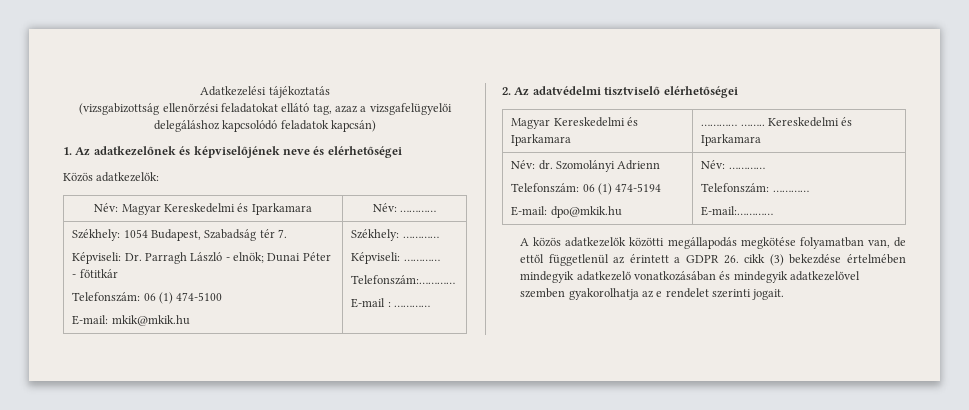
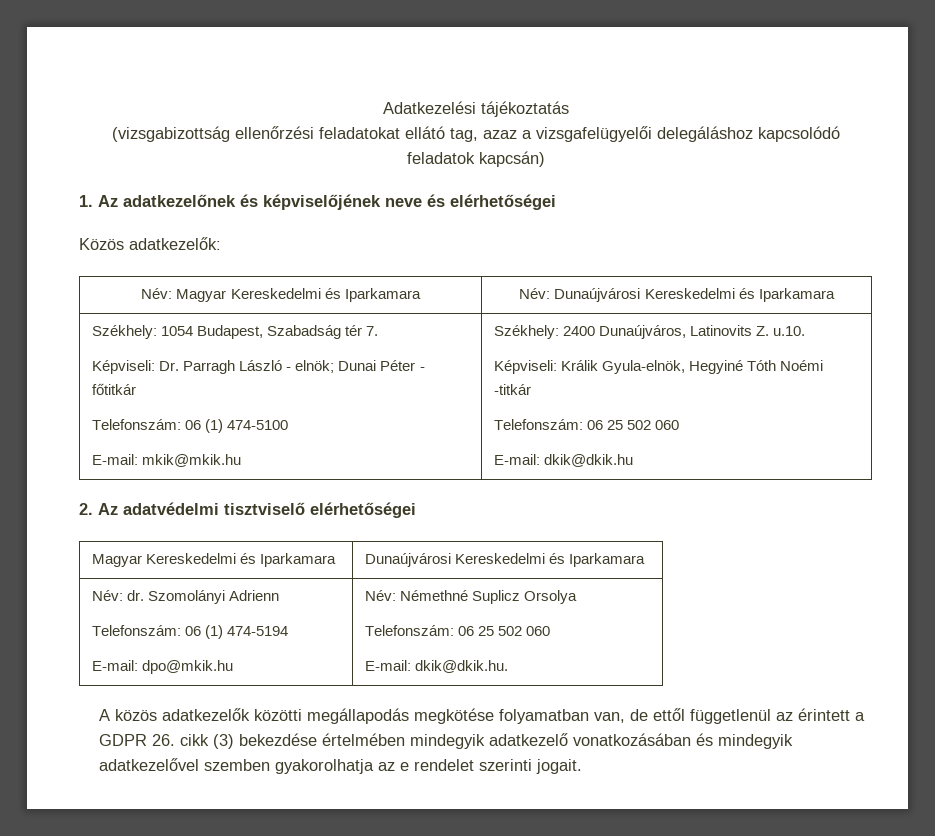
[400,210,437,212] ………… -> [554,288,835,302] Dunaújvárosi Kereskedelmi és Iparkamara
[402,236,439,238] [351,252,440,264] [351,275,456,285] [351,298,430,308] ………… // Képviseli: ………… // Telefonszám:………… // E-mail : ………… -> [563,325,806,339] [494,360,824,374] [494,384,532,395] [494,419,680,430] [494,454,634,467] 2400 Dunaújváros, Latinovits Z. u.10. // Képviseli: Králik Gyula-elnök, Hegyiné Tóth Noémi -titkár // Telefonszám: 06 25 502 060 // E-mail: dkik@dkik.hu
[701,124,765,126] ………… …….. -> [365,553,452,567] Dunaújvárosi
[728,167,765,169] [701,183,809,193] [701,206,774,216] ………… // Telefonszám: ………… // E-mail:………… -> [400,590,578,604] [365,625,551,636] [365,660,509,673] Némethné Suplicz Orsolya // Telefonszám: 06 25 502 060 // E-mail: dkik@dkik.hu.

